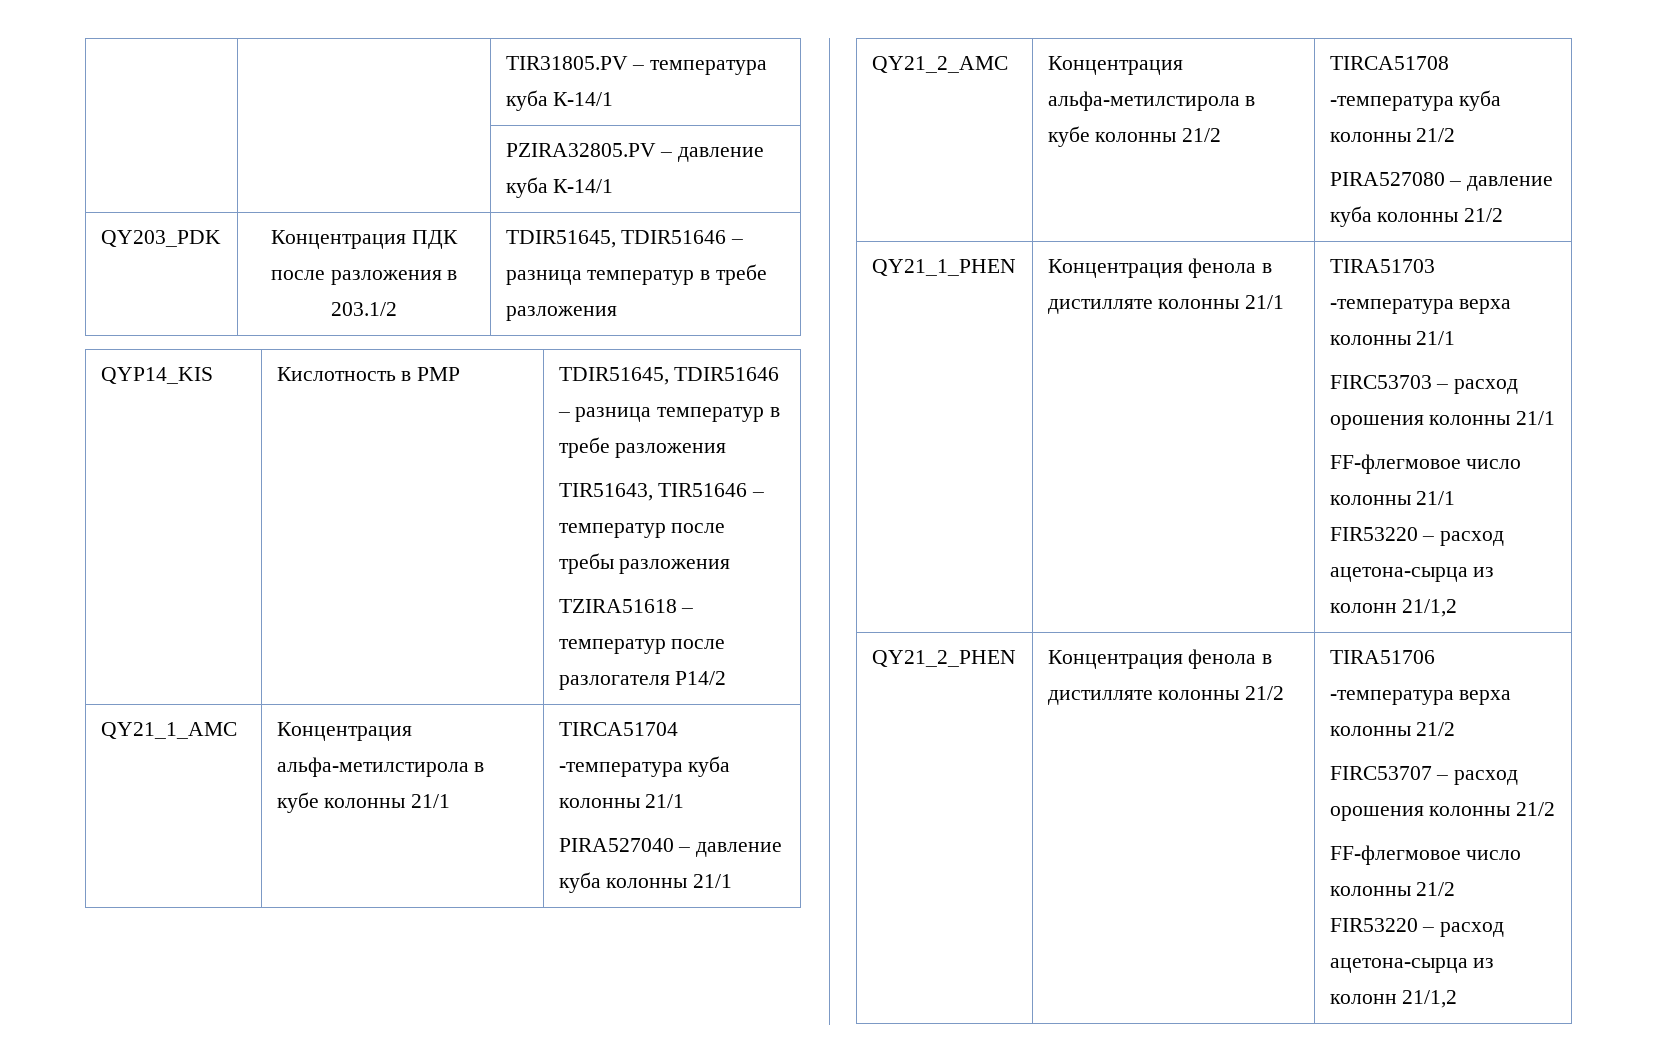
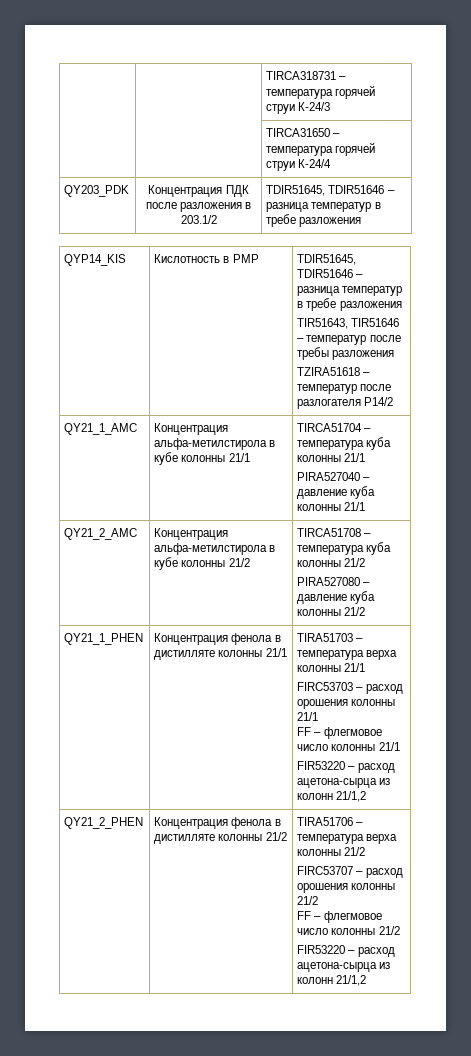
[505,56,768,75] [505,90,614,111] [505,143,765,162] [505,177,614,198] | | TIR31805.PV – температура куба К-14/1 // | | PZIRA32805.PV – давление куба К-14/1 -> [266,71,347,80] [266,85,376,99] [266,102,331,114] [266,128,341,137] [266,142,376,156] [266,159,332,171] | | TIRCA318731 – температура горячей струи К-24/3 // | | TIRCA31650 – температура горячей струи К-24/4
[558,762,683,777] -температура -> [364,428,372,432] [297,440,365,450] – температура
[1329,96,1454,111] -температура -> [364,533,372,537] [297,545,365,555] – температура
[1329,299,1454,314] -температура -> [356,638,364,642] [297,650,365,660] – температура
[1329,454,1461,474] FF-флегмовое -> [297,727,382,739] FF – флегмовое
[1329,690,1454,705] -температура -> [356,822,364,826] [297,834,365,844] – температура
[1329,845,1461,865] FF-флегмовое -> [297,911,382,923] FF – флегмовое

